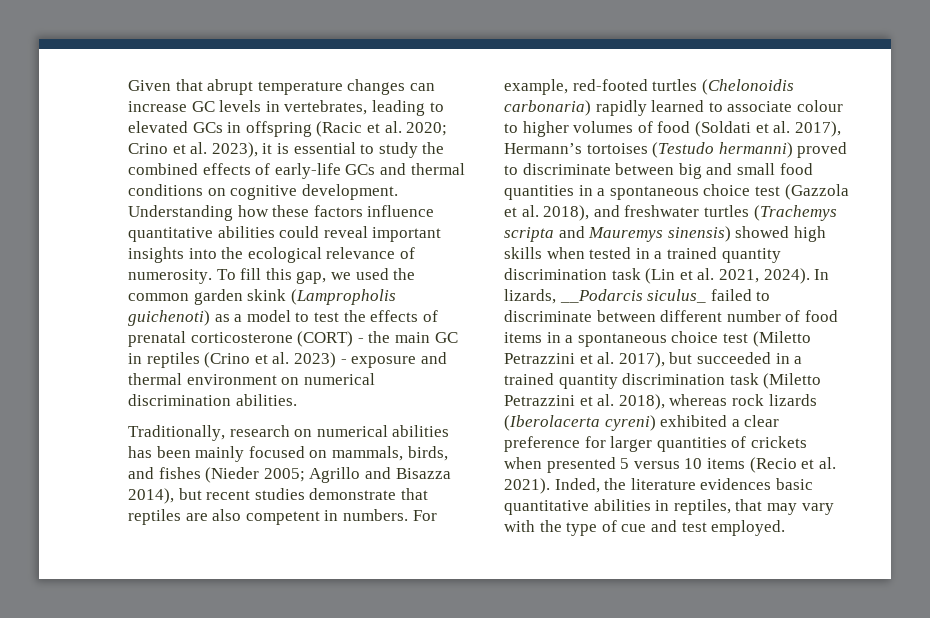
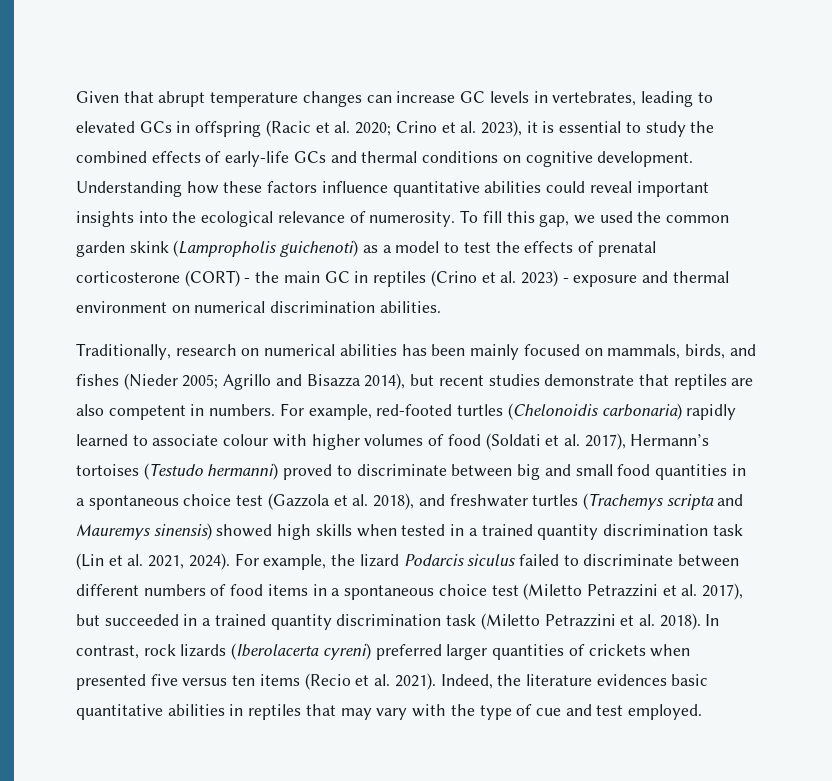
[504,123,518,133] to -> [272,434,307,447] with
[814,269,830,280] [504,289,707,304] In lizards, __Podarcis siculus_ -> [234,553,516,570] For example, the lizard Podarcis siculus
[726,310,781,322] number -> [143,584,206,596] numbers
[618,394,728,410] 2018), whereas -> [659,613,720,630] [76,645,139,659] 2018). In contrast,
[660,415,780,427] [504,436,606,452] exhibited a clear preference for -> [375,644,442,660] preferred
[620,458,703,469] 5 versus 10 -> [150,674,256,686] five versus ten
[554,478,600,493] Inded, -> [440,674,493,689] Indeed,
[673,499,731,515] reptiles, -> [248,704,302,720] reptiles

